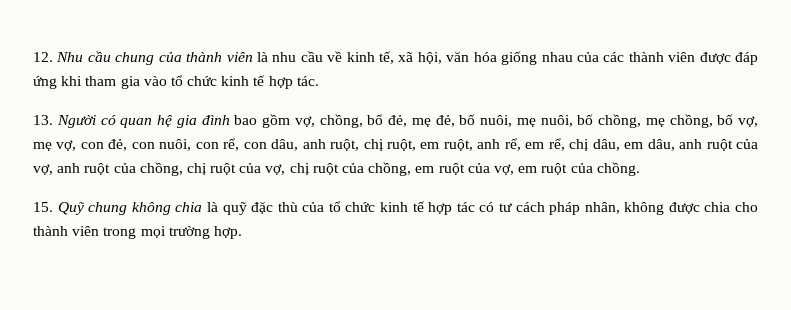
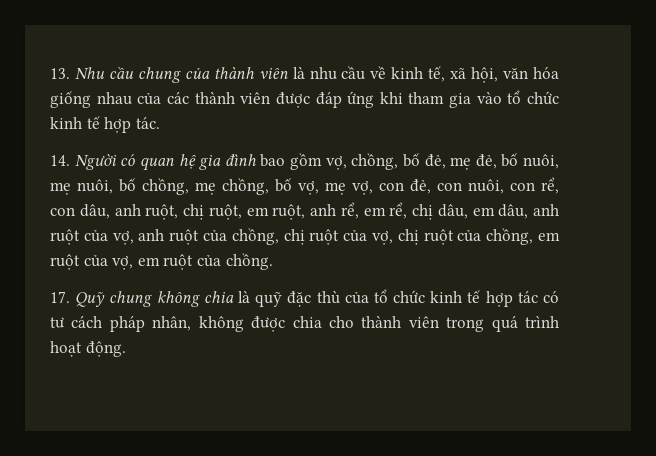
[33,52,53,62] 12. -> [50,68,70,79] 13.
[33,115,53,125] 13. -> [50,155,70,166] 14.
[33,202,53,212] 15. -> [50,291,70,303] 17.
[140,226,242,239] mọi trường hợp. -> [491,316,560,332] [50,341,126,357] quá trình hoạt động.

